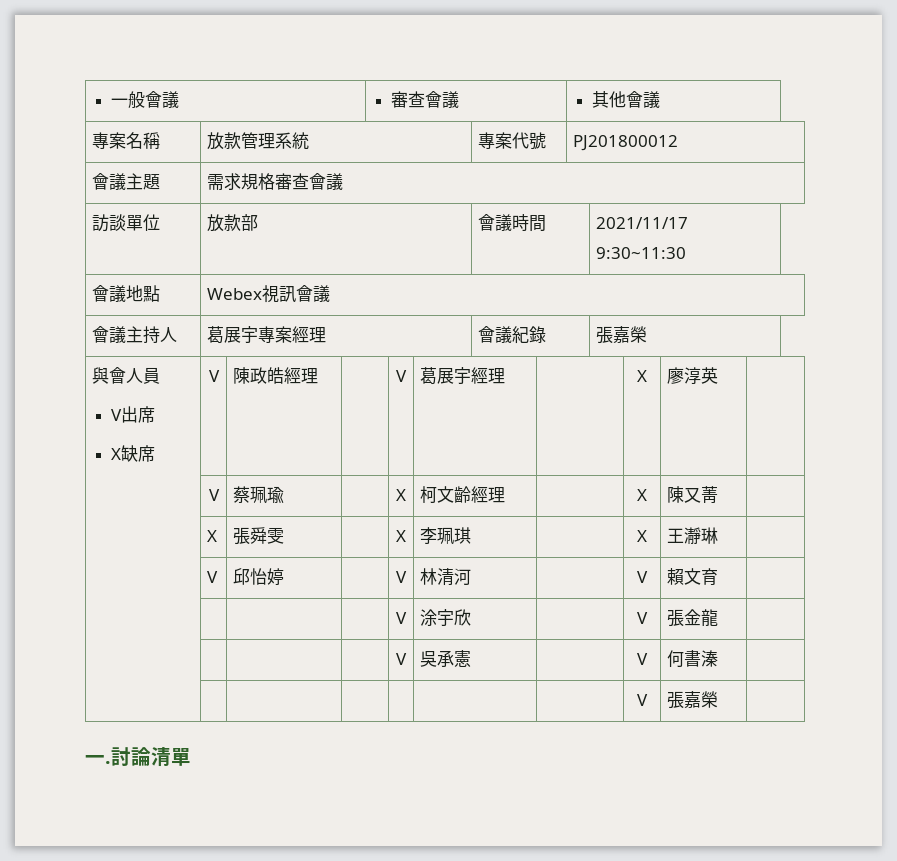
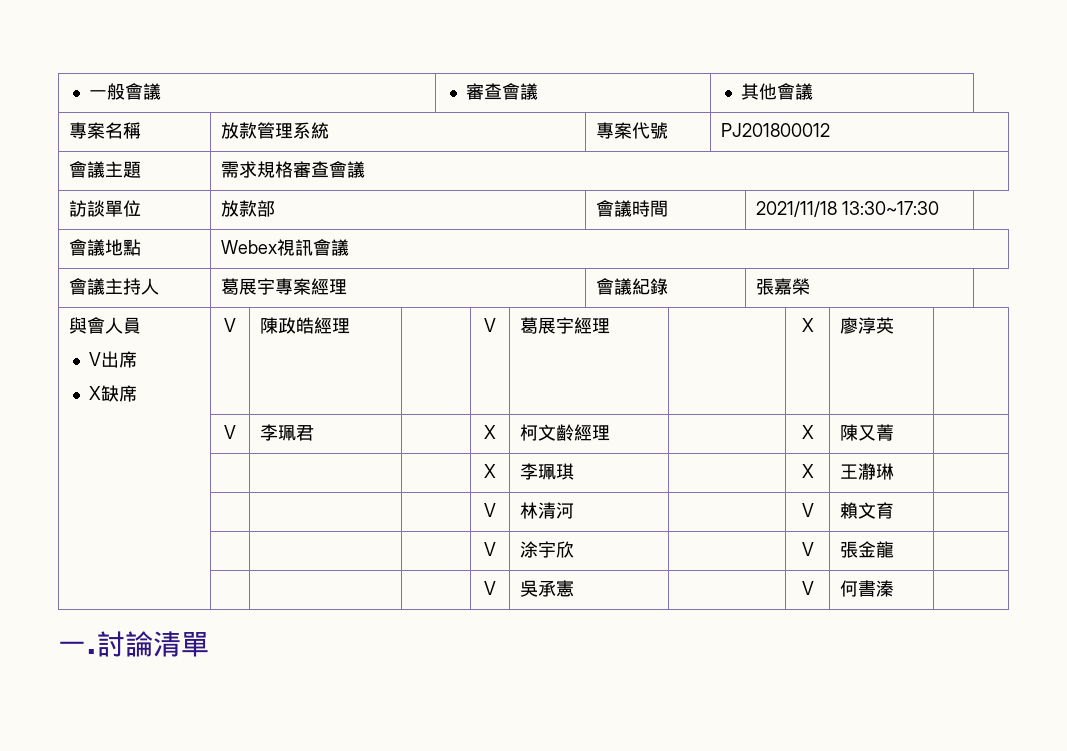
[596,217,689,229] [596,247,687,259] 2021/11/17 9:30~11:30 -> [756,201,940,217] 2021/11/18 13:30~17:30
[233,486,285,504] 蔡珮瑜 -> [260,424,315,441] 李珮君
[207,530,218,542] [233,527,285,545] X | 張舜雯 -> (895, 432) |
[207,571,219,583] [233,568,285,585] V | 邱怡婷 -> (895, 471) |
[637,694,648,706] [667,691,719,709] // | | | | | | | V | 張嘉榮 | -> (895, 588) none

